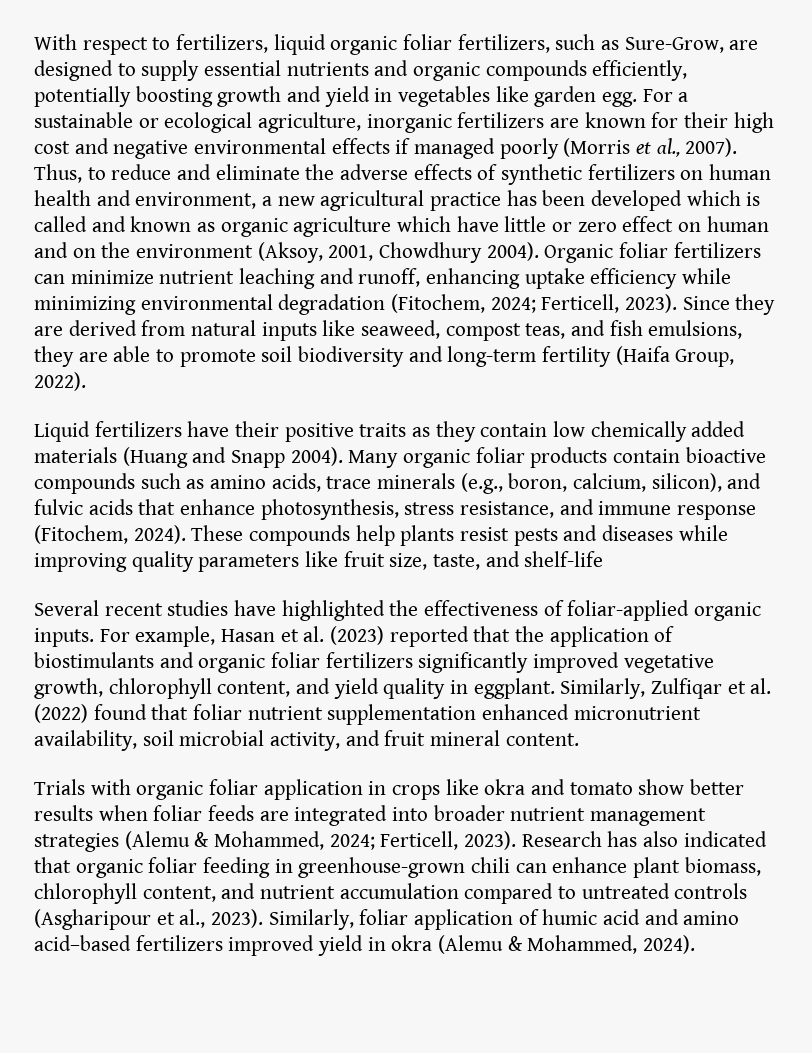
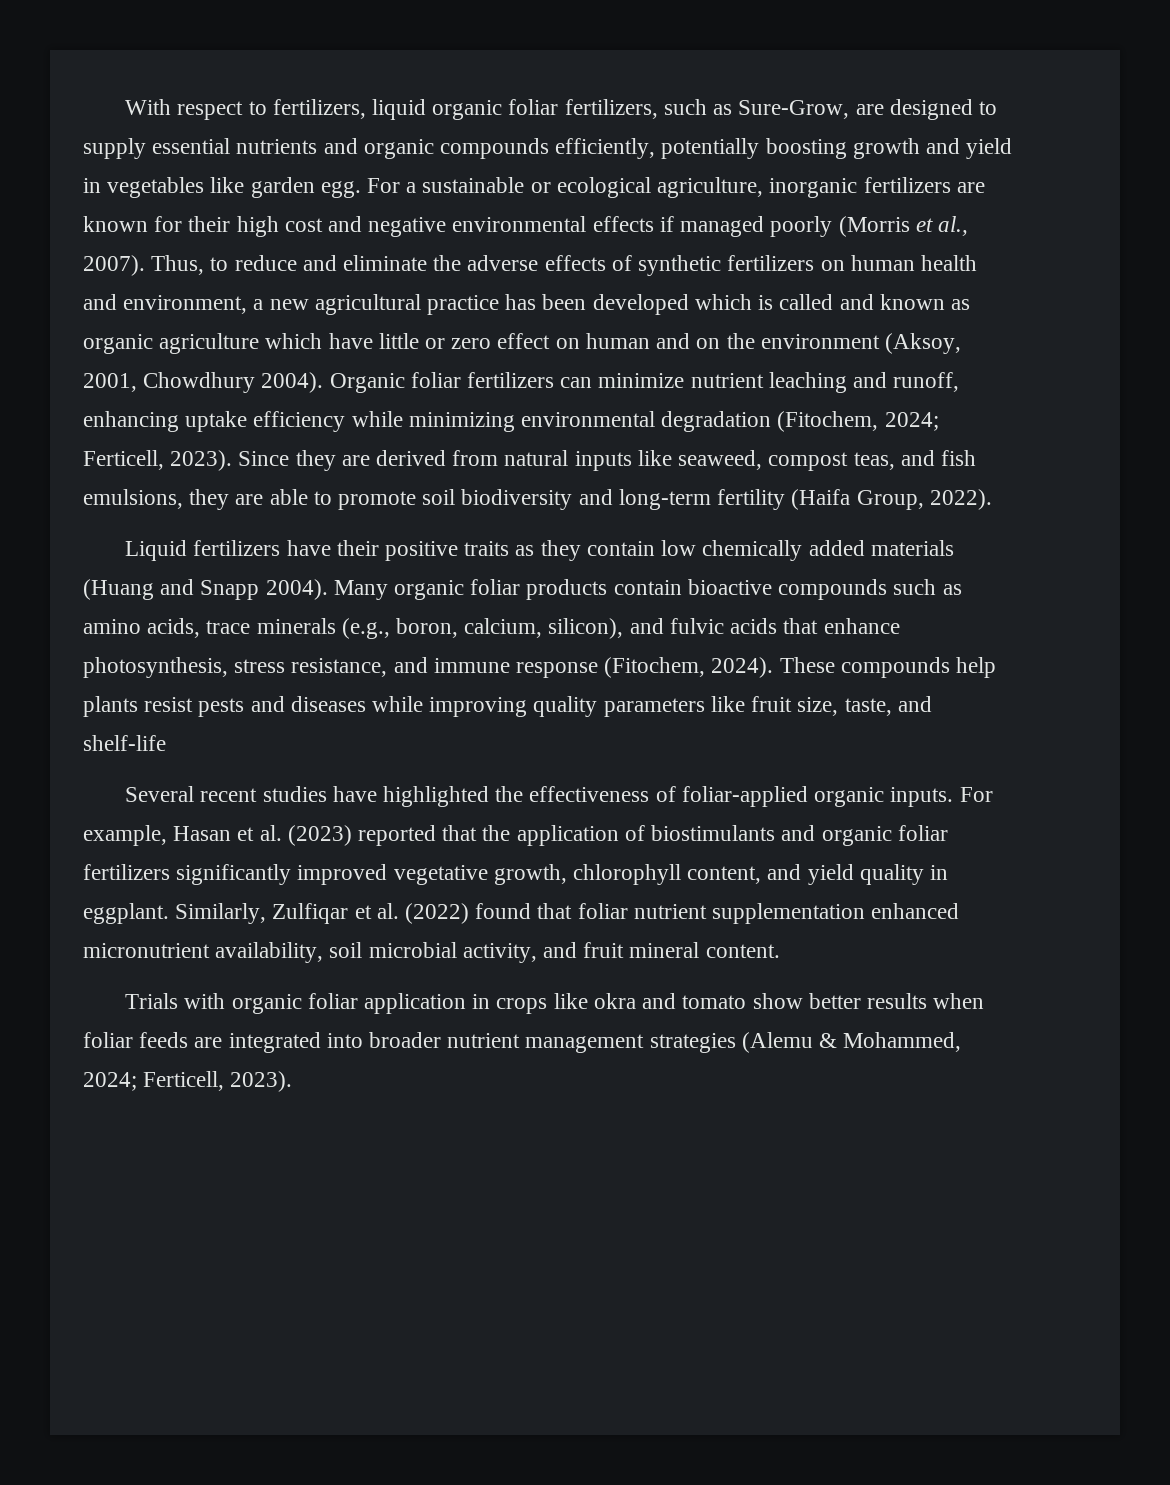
[521,831,767,847] [34,857,761,878] [34,883,748,904] [34,909,740,930] [34,935,696,956] Research has also indicated that organic foliar feeding in greenhouse-grown chili can enhance plant biomass, chlorophyll content, and nutrient accumulation compared to untreated controls (Asgharipour et al., 2023). Similarly, foliar application of humic acid and amino acid–based fertilizers improved yield in okra (Alemu & Mohammed, 2024). -> (293, 1081) none

